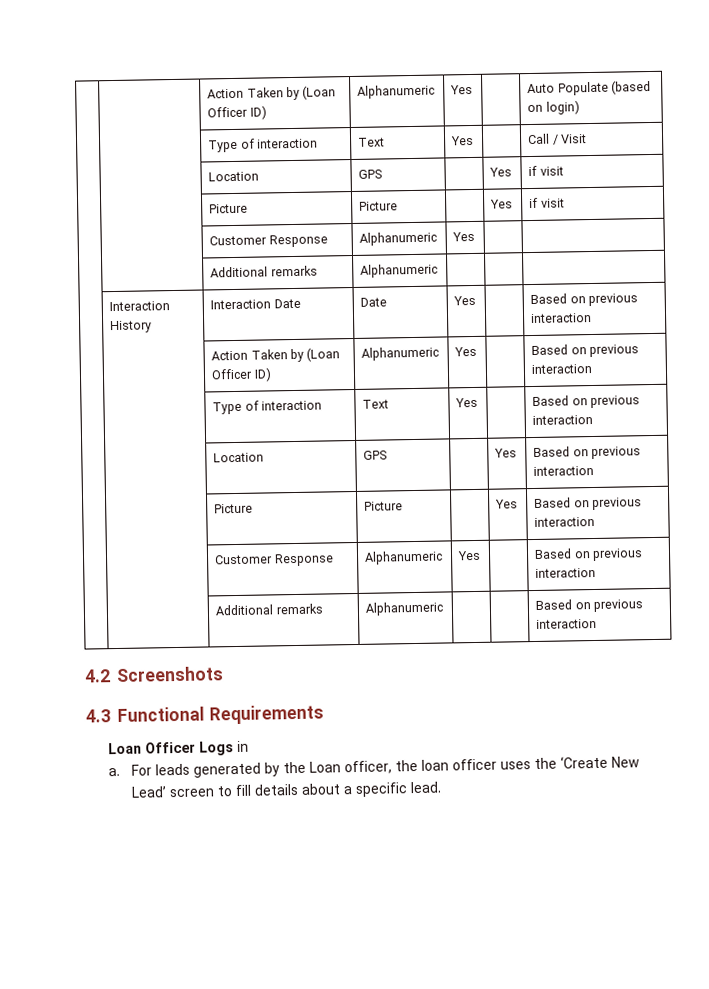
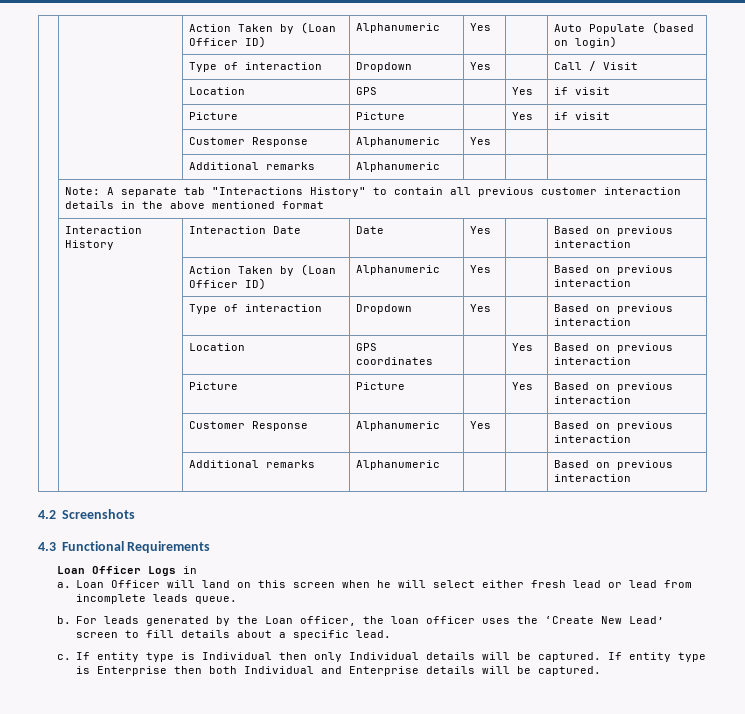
[358,137,386,147] Text -> [356,62,413,72] Dropdown
(439, 270) none -> [65,187,682,197] [65,201,325,209] // | Note: A separate tab "Interactions History" to contain all previous customer interaction details in the above mentioned format
[362,399,390,409] Text -> [356,304,413,314] Dropdown
(388, 455) none -> [356,357,434,365] coordinates
(121, 772) none -> [76,580,693,588] [76,594,238,604] [56,616,71,624] Loan Officer will land on this screen when he will select either fresh lead or lead from incomplete leads queue. // b.
(442, 787) none -> [56,652,707,662] [76,666,602,676] // c. If entity type is Individual then only Individual details will be captured. If entity type is Enterprise then both Individual and Enterprise details will be captured.

